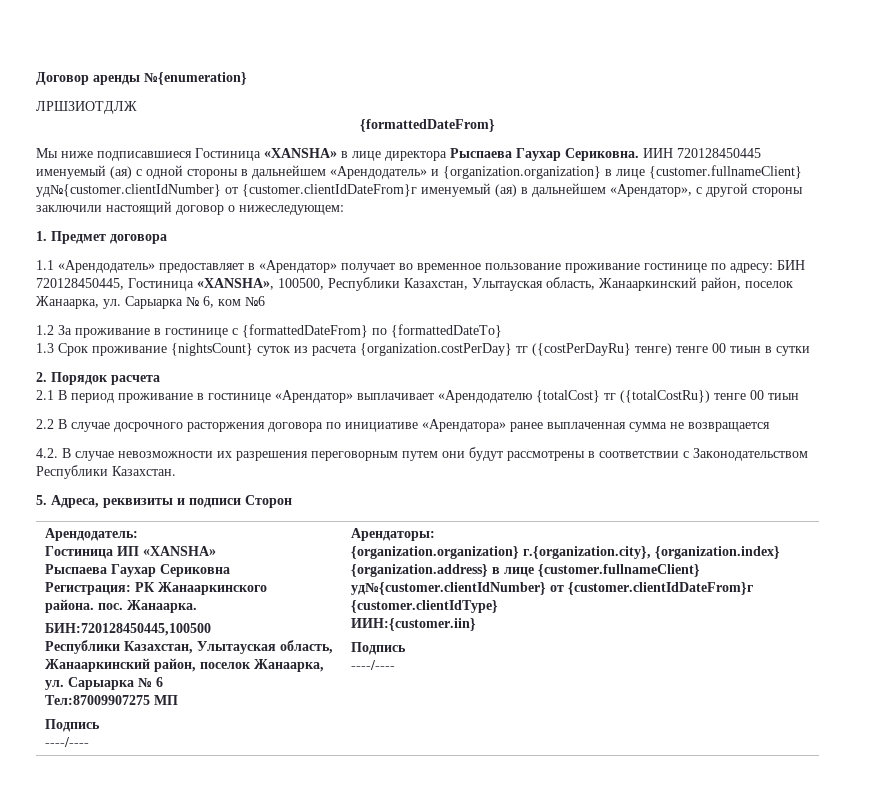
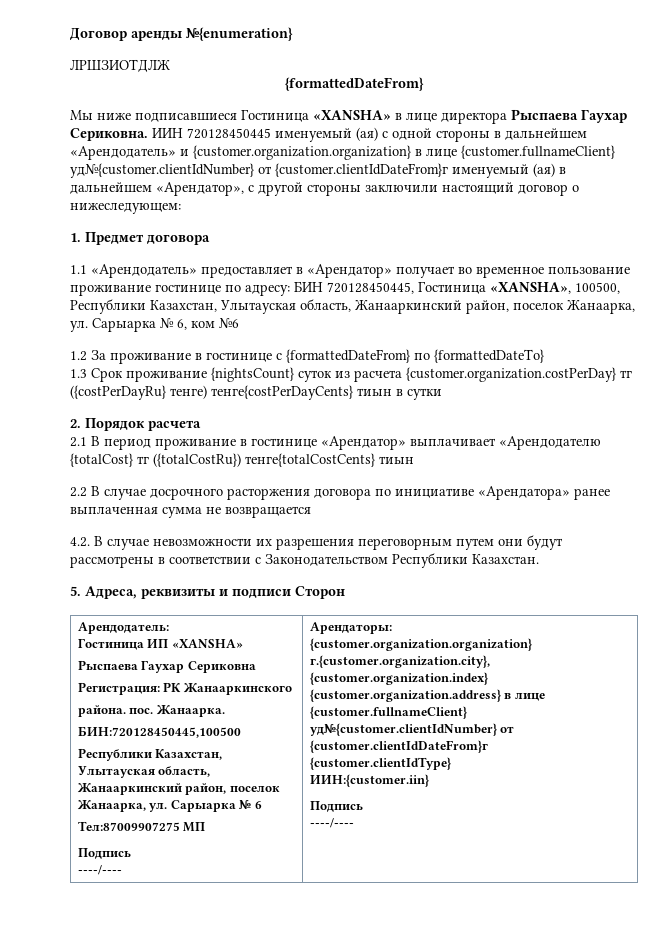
[443,166,601,179] {organization.organization} -> [193,145,411,160] {customer.organization.organization}
[360,343,512,356] {organization.costPerDay} -> [406,367,616,382] {customer.organization.costPerDay}
[676,343,726,353] тенге 00 -> [211,385,353,400] тенге{costPerDayCents}
[714,390,764,400] тенге 00 -> [245,453,375,467] тенге{totalCostCents}
[350,546,780,559] [350,564,488,577] {organization.organization} г.{organization.city}, {organization.index} {organization.address} -> [309,638,532,651] [309,655,490,668] [309,672,488,685] [309,689,501,702] {customer.organization.organization} г.{customer.organization.city}, {customer.organization.index} {customer.organization.address}

